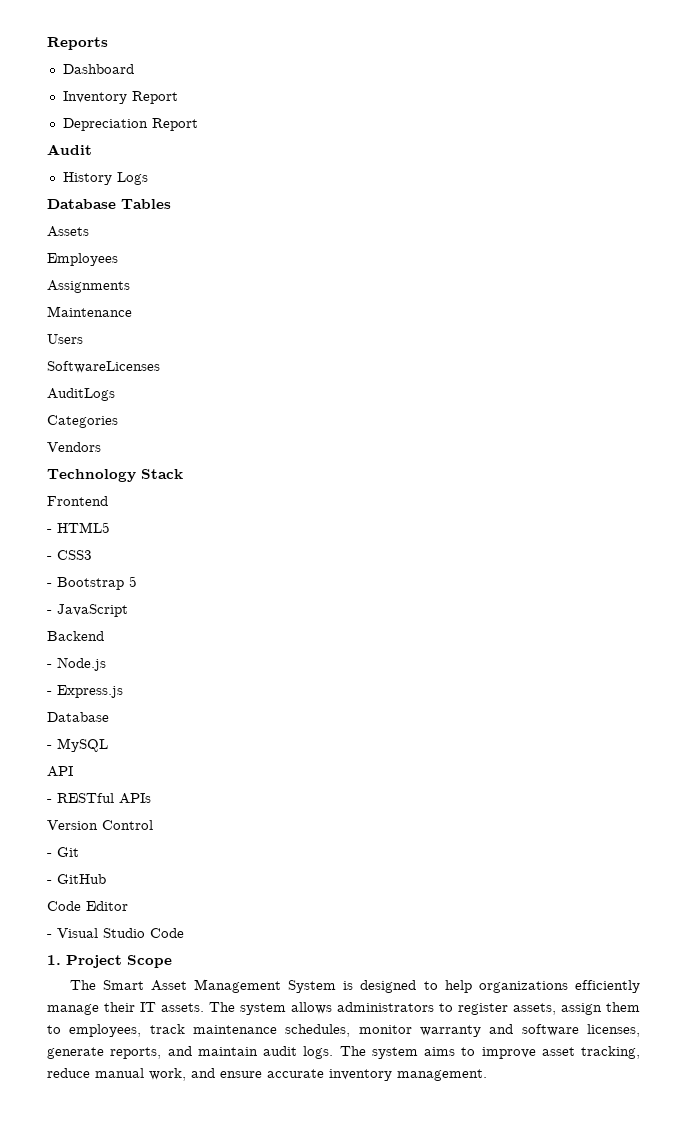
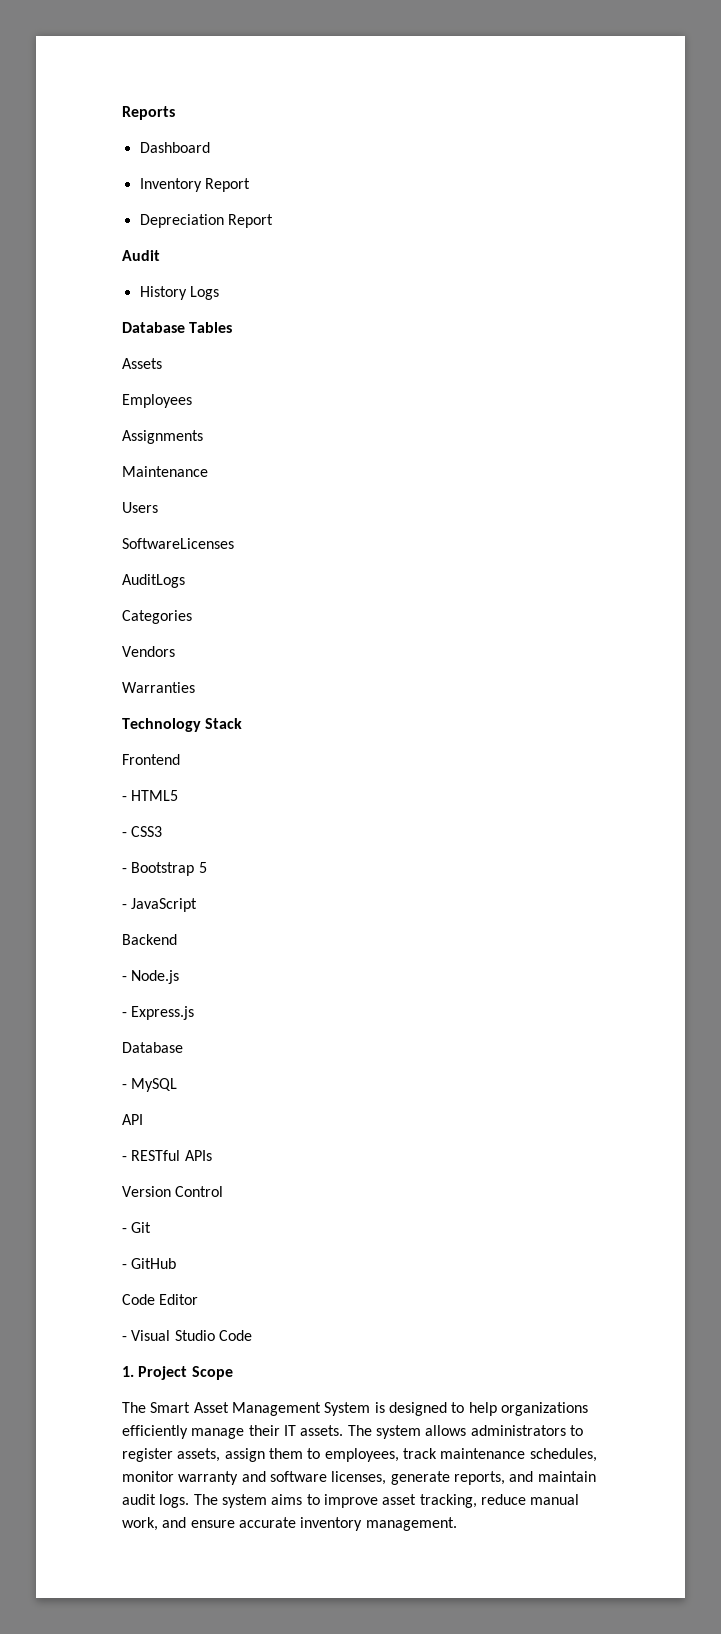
(101, 447) none -> [122,682,195,693] // Warranties

